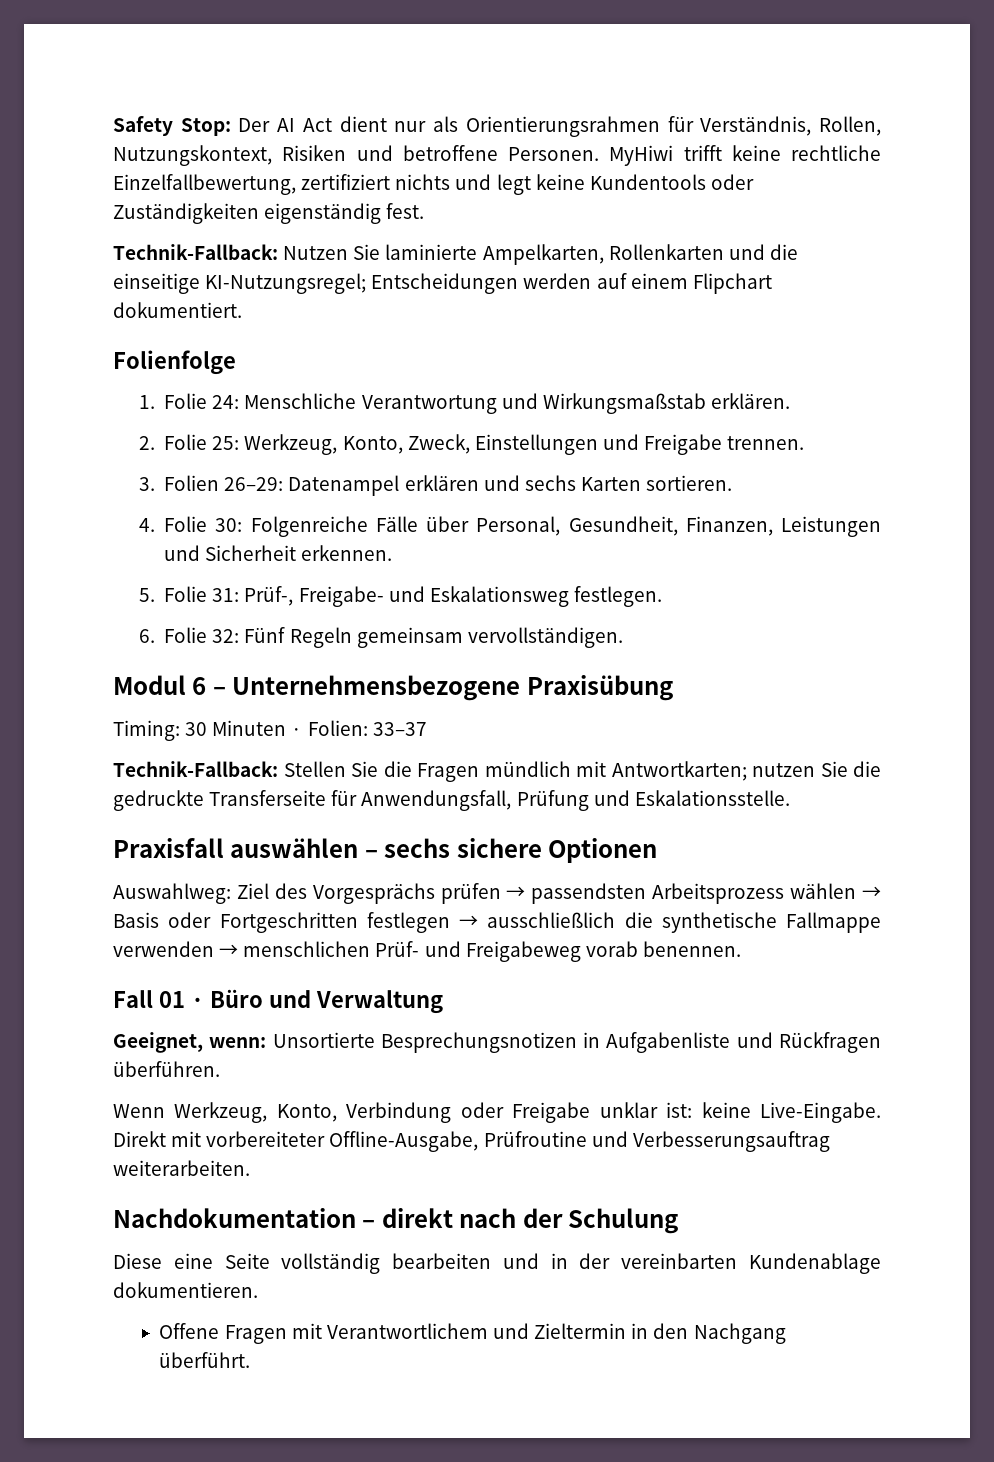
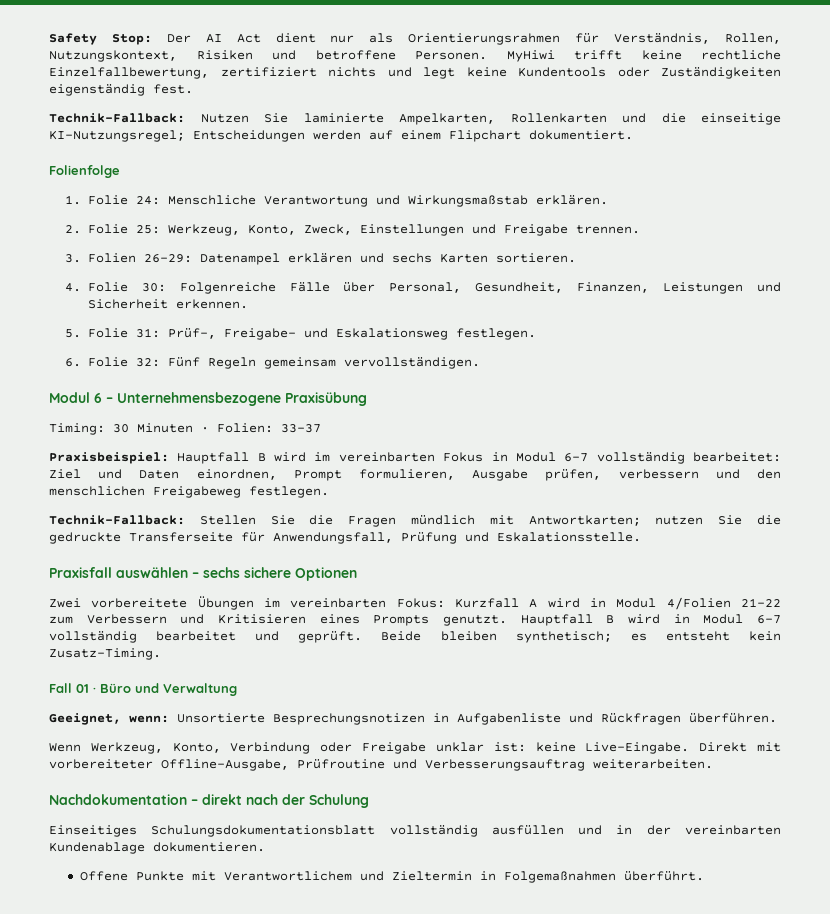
(427, 729) none -> [49,452,782,464] [49,469,781,481] [49,486,329,498] // Praxisbeispiel: Hauptfall B wird im vereinbarten Fokus in Modul 6–7 vollständig bearbeitet: Ziel und Daten einordnen, Prompt formulieren, Ausgabe prüfen, verbessern und den menschlichen Freigabeweg festlegen.
[113,883,882,904] [113,912,881,933] [113,941,741,962] Auswahlweg: Ziel des Vorgesprächs prüfen → passendsten Arbeitsprozess wählen → Basis oder Fortgeschritten festlegen → ausschließlich die synthetische Fallmappe verwenden → menschlichen Prüf- und Freigabeweg vorab benennen. -> [49,596,782,610] [49,614,781,626] [49,631,781,643] [49,648,161,660] Zwei vorbereitete Übungen im vereinbarten Fokus: Kurzfall A wird in Modul 4/Folien 21–22 zum Verbessern und Kritisieren eines Prompts genutzt. Hauptfall B wird in Modul 6–7 vollständig bearbeitet und geprüft. Beide bleiben synthetisch; es entsteht kein Zusatz-Timing.
[113,1253,492,1274] Diese eine Seite vollständig bearbeiten -> [49,825,564,837] Einseitiges Schulungsdokumentationsblatt vollständig ausfüllen
[224,1325,287,1344] Fragen -> [135,871,184,881] Punkte
[653,1323,786,1344] den Nachgang -> [503,871,616,883] Folgemaßnahmen

